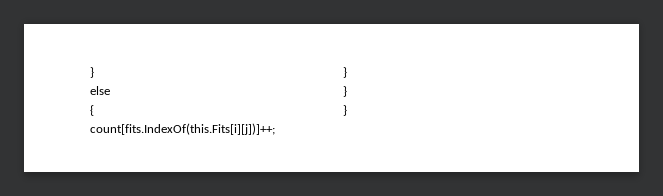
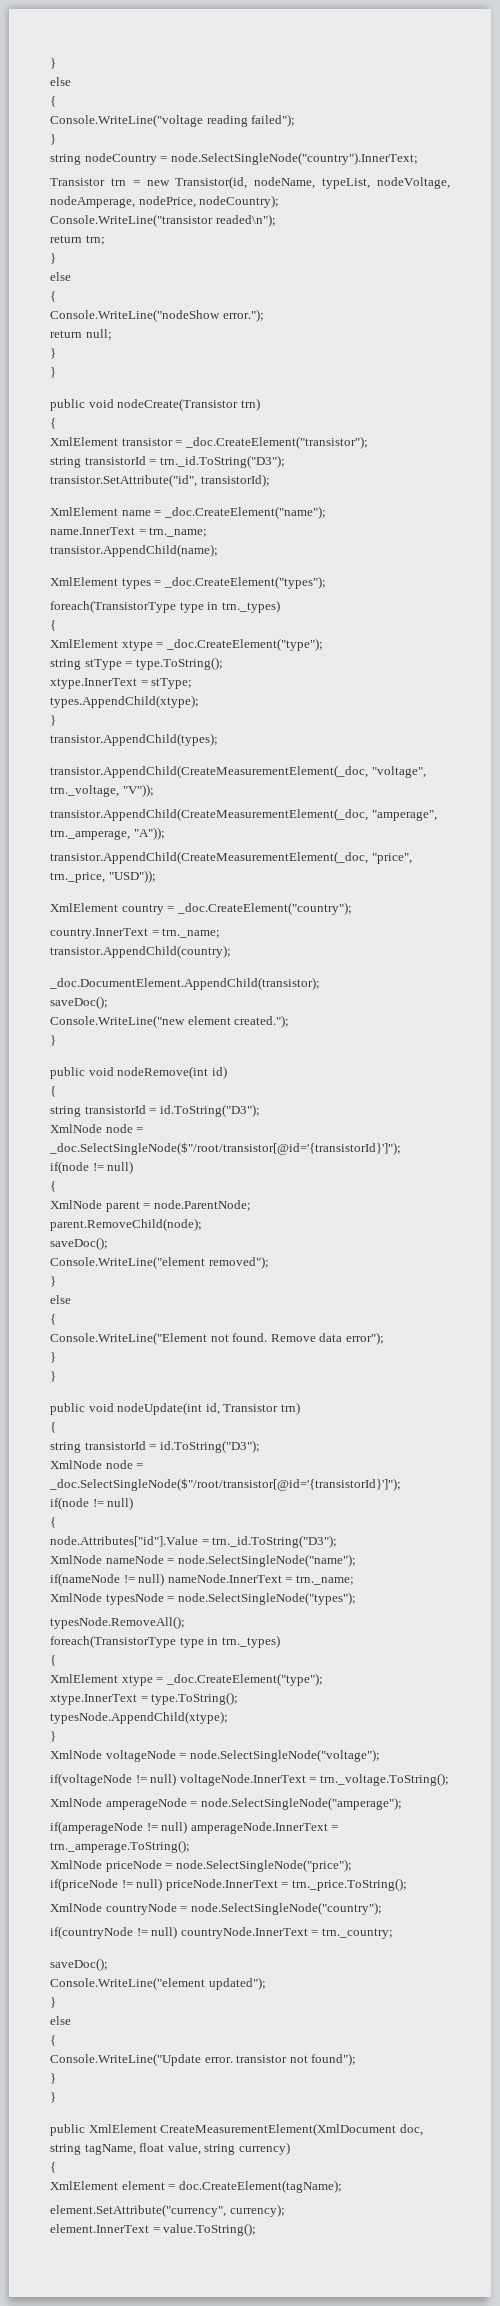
[90,67,94,78] [90,86,110,95] [90,105,94,116] [90,123,275,135] [343,67,347,78] [343,86,347,97] [343,105,347,116] } // else // { // count[fits.IndexOf(this.Fits[i][j])]++; // } // } // } -> [50,58,56,69] [50,77,71,86] [50,96,56,107] [50,114,296,127] [50,134,56,145] [50,152,418,165] [50,176,450,189] [50,195,280,208] [50,214,276,227] [50,235,105,245] [50,253,56,264] [50,272,71,281] [50,291,56,302] [50,309,264,322] [50,329,112,340] [50,348,56,359] [50,367,56,378] [50,398,260,411] [50,418,56,429] [50,436,368,449] [50,455,285,468] [50,474,270,487] [50,506,326,519] [50,527,208,537] [50,544,218,557] [50,576,326,589] [50,600,280,613] [50,620,56,631] [50,638,323,651] [50,657,223,670] [50,678,193,689] [50,695,199,708] [50,715,56,726] [50,733,218,746] [50,765,426,778] [50,784,154,797] [50,808,437,821] [50,827,165,840] [50,851,412,864] [50,870,156,883] [50,902,352,915] [50,928,221,939] [50,945,231,958] [49,977,320,990] [50,996,108,1009] [50,1015,290,1028] [50,1035,56,1046] [50,1066,227,1079] [50,1086,56,1097] [50,1104,260,1117] [50,1124,144,1133] [49,1142,401,1155] [50,1161,134,1174] [50,1181,56,1192] [50,1200,251,1212] [50,1218,202,1231] [50,1237,108,1250] [50,1256,269,1269] [50,1276,56,1287] [50,1295,71,1304] [50,1314,56,1325] [50,1332,384,1345] [50,1352,56,1363] [50,1371,56,1382] [50,1402,300,1415] [50,1422,56,1433] [50,1440,260,1453] [50,1460,144,1469] [49,1478,401,1491] [50,1497,134,1510] [50,1517,56,1528] [50,1535,338,1548] [50,1554,356,1567] [50,1573,354,1586] [50,1592,356,1605] [50,1616,185,1629] [50,1635,280,1648] [50,1655,56,1666] [50,1673,323,1686] [50,1692,239,1705] [50,1711,228,1724] [50,1731,56,1742] [50,1749,380,1762] [50,1773,449,1786] [50,1797,402,1810] [50,1821,339,1834] [50,1840,190,1853] [50,1859,352,1872] [50,1878,407,1891] [50,1902,382,1915] [50,1926,393,1939] [50,1958,108,1971] [50,1977,266,1990] [50,1997,56,2008] [50,2016,71,2025] [50,2035,56,2046] [50,2053,357,2066] [50,2073,56,2084] [50,2092,56,2103] [50,2123,423,2136] [50,2142,290,2155] [50,2162,56,2173] [50,2180,342,2193] [50,2204,285,2217] [50,2223,257,2236] } // else // { // Console.WriteLine("voltage reading failed"); // } // string nodeCountry = node.SelectSingleNode("country").InnerText; // Transistor trn = new Transistor(id, nodeName, typeList, nodeVoltage, nodeAmperage, nodePrice, nodeCountry); // Console.WriteLine("transistor readed\n"); // return trn; // } // else // { // Console.WriteLine("nodeShow error."); // return null; // } // } // public void nodeCreate(Transistor trn) // { // XmlElement transistor = _doc.CreateElement("transistor"); // string transistorId = trn._id.ToString("D3"); // transistor.SetAttribute("id", transistorId); // XmlElement name = _doc.CreateElement("name"); // name.InnerText = trn._name; // transistor.AppendChild(name); // XmlElement types = _doc.CreateElement("types"); // foreach(TransistorType type in trn._types) // { // XmlElement xtype = _doc.CreateElement("type"); // string stType = type.ToString(); // xtype.InnerText = stType; // types.AppendChild(xtype); // } // transistor.AppendChild(types); // transistor.AppendChild(CreateMeasurementElement(_doc, "voltage", trn._voltage, "V")); // transistor.AppendChild(CreateMeasurementElement(_doc, "amperage", trn._amperage, "A")); // transistor.AppendChild(CreateMeasurementElement(_doc, "price", trn._price, "USD")); // XmlElement country = _doc.CreateElement("country"); // country.InnerText = trn._name; // transistor.AppendChild(country); // _doc.DocumentElement.AppendChild(transistor); // saveDoc(); // Console.WriteLine("new element created."); // } // public void nodeRemove(int id) // { // string transistorId = id.ToString("D3"); // XmlNode node = _doc.SelectSingleNode($"/root/transistor[@id='{transistorId}']"); // if(node != null) // { // XmlNode parent = node.ParentNode; // parent.RemoveChild(node); // saveDoc(); // Console.WriteLine("element removed"); // } // else // { // Console.WriteLine("Element not found. Remove data error"); // } // } // public void nodeUpdate(int id, Transistor trn) // { // string transistorId = id.ToString("D3"); // XmlNode node = _doc.SelectSingleNode($"/root/transistor[@id='{transistorId}']"); // if(node != null) // { // node.Attributes["id"].Value = trn._id.ToString("D3"); // XmlNode nameNode = node.SelectSingleNode("name"); // if(nameNode != null) nameNode.InnerText = trn._name; // XmlNode typesNode = node.SelectSingleNode("types"); // typesNode.RemoveAll(); // foreach(TransistorType type in trn._types) // { // XmlElement xtype = _doc.CreateElement("type"); // xtype.InnerText = type.ToString(); // typesNode.AppendChild(xtype); // } // XmlNode voltageNode = node.SelectSingleNode("voltage"); // if(voltageNode != null) voltageNode.InnerText = trn._voltage.ToString(); // XmlNode amperageNode = node.SelectSingleNode("amperage"); // if(amperageNode != null) amperageNode.InnerText = trn._amperage.ToString(); // XmlNode priceNode = node.SelectSingleNode("price"); // if(priceNode != null) priceNode.InnerText = trn._price.ToString(); // XmlNode countryNode = node.SelectSingleNode("country"); // if(countryNode != null) countryNode.InnerText = trn._country; // saveDoc(); // Console.WriteLine("element updated"); // } // else // { // Console.WriteLine("Update error. transistor not found"); // } // } // public XmlElement CreateMeasurementElement(XmlDocument doc, string tagName, float value, string currency) // { // XmlElement element = doc.CreateElement(tagName); // element.SetAttribute("currency", currency); // element.InnerText = value.ToString();

